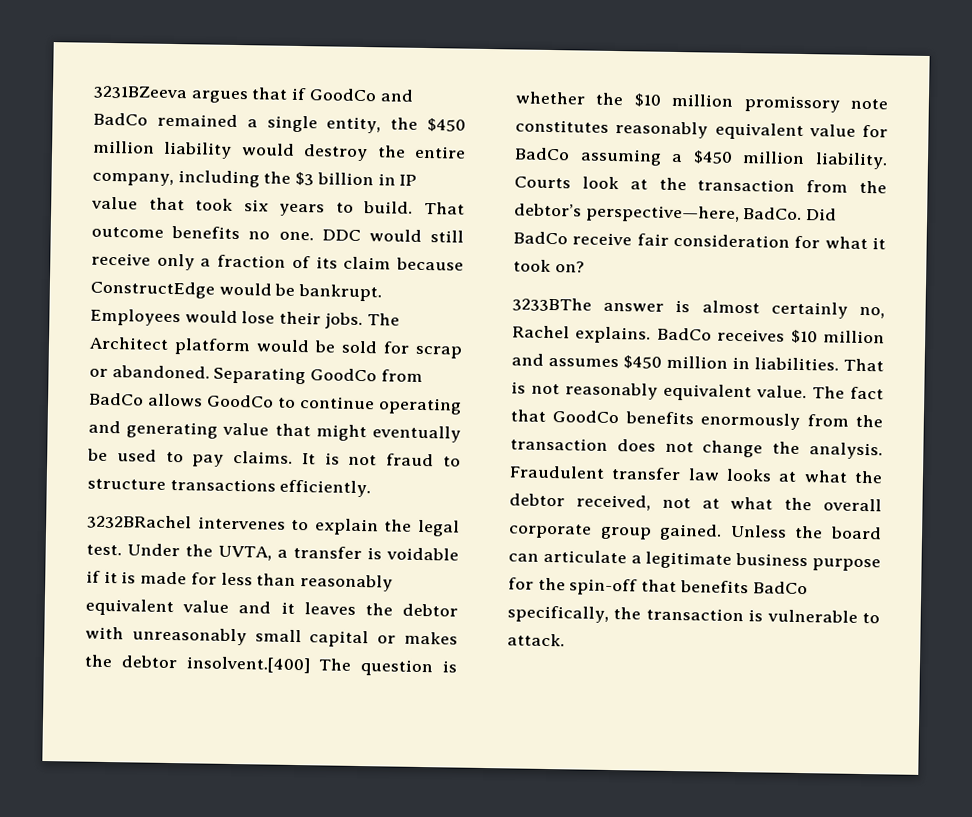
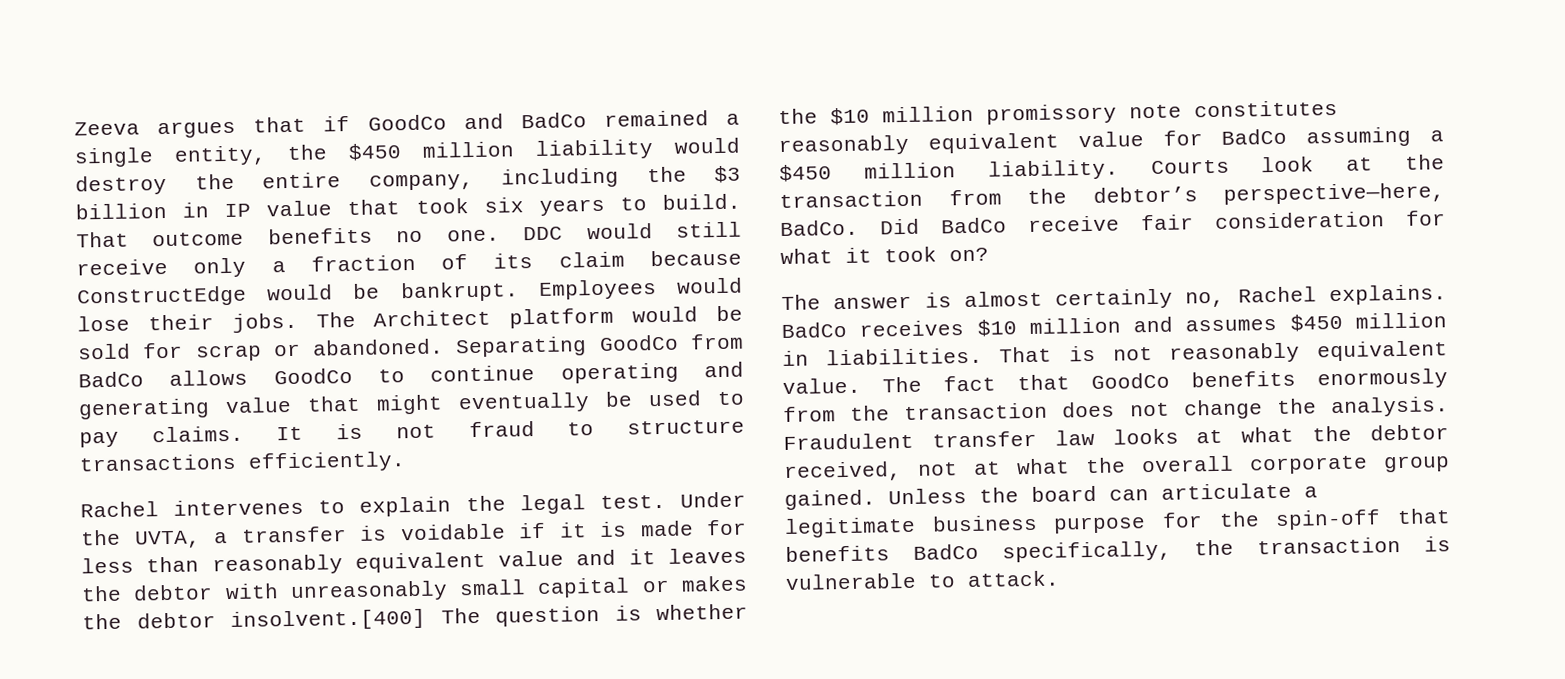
[93,85,188,100] 3231BZeeva -> [74,121,140,136] Zeeva
[87,514,192,530] 3232BRachel -> [80,501,159,518] Rachel
[512,297,592,312] 3233BThe -> [781,294,821,311] The

